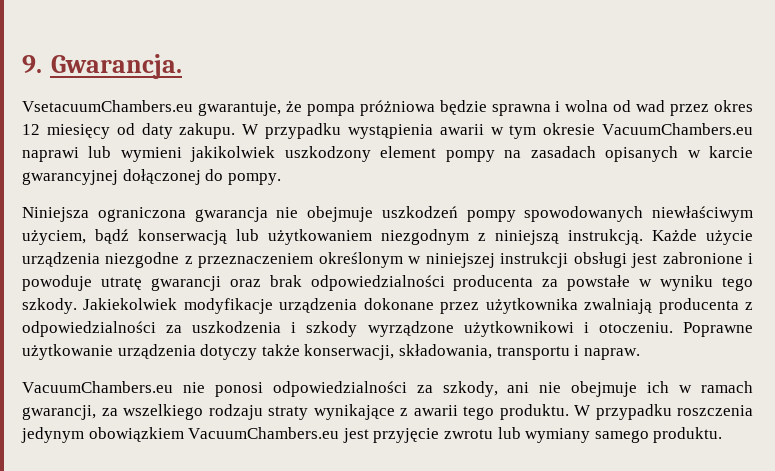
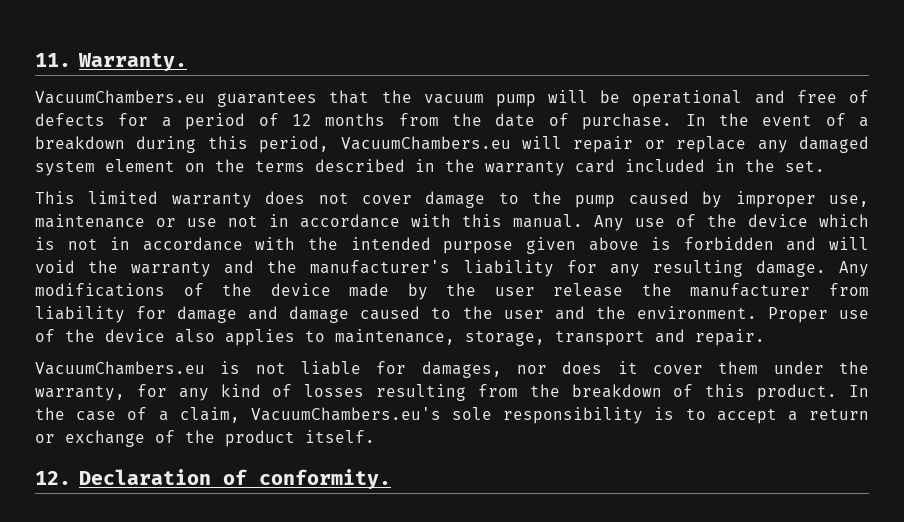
[22,54,182,79] [22,100,753,116] [22,123,753,139] [22,146,753,162] [22,169,281,185] [22,206,753,222] [22,229,753,245] [22,252,753,268] [22,275,753,291] [22,298,754,314] [22,321,753,337] [22,344,640,360] [22,381,753,397] [22,404,753,420] [21,427,723,443] 9. Gwarancja. // VsetacuumChambers.eu gwarantuje, że pompa próżniowa będzie sprawna i wolna od wad przez okres 12 miesięcy od daty zakupu. W przypadku wystąpienia awarii w tym okresie VacuumChambers.eu naprawi lub wymieni jakikolwiek uszkodzony element pompy na zasadach opisanych w karcie gwarancyjnej dołączonej do pompy. // Niniejsza ograniczona gwarancja nie obejmuje uszkodzeń pompy spowodowanych niewłaściwym użyciem, bądź konserwacją lub użytkowaniem niezgodnym z niniejszą instrukcją. Każde użycie urządzenia niezgodne z przeznaczeniem określonym w niniejszej instrukcji obsługi jest zabronione i powoduje utratę gwarancji oraz brak odpowiedzialności producenta za powstałe w wyniku tego szkody. Jakiekolwiek modyfikacje urządzenia dokonane przez użytkownika zwalniają producenta z odpowiedzialności za uszkodzenia i szkody wyrządzone użytkownikowi i otoczeniu. Poprawne użytkowanie urządzenia dotyczy także konserwacji, składowania, transportu i napraw. // VacuumChambers.eu nie ponosi odpowiedzialności za szkody, ani nie obejmuje ich w ramach gwarancji, za wszelkiego rodzaju straty wynikające z awarii tego produktu. W przypadku roszczenia jedynym obowiązkiem VacuumChambers.eu jest przyjęcie zwrotu lub wymiany samego produktu. -> [35,53,187,71] [35,90,869,107] [35,113,869,130] [35,136,869,153] [35,159,825,176] [35,191,869,208] [35,214,869,231] [35,237,870,254] [35,260,870,277] [35,283,869,300] [35,306,870,323] [35,329,765,346] [35,361,870,378] [35,384,869,401] [35,407,869,424] [35,430,375,447] [35,469,391,489] 11. Warranty. // VacuumChambers.eu guarantees that the vacuum pump will be operational and free of defects for a period of 12 months from the date of purchase. In the event of a breakdown during this period, VacuumChambers.eu will repair or replace any damaged system element on the terms described in the warranty card included in the set. // This limited warranty does not cover damage to the pump caused by improper use, maintenance or use not in accordance with this manual. Any use of the device which is not in accordance with the intended purpose given above is forbidden and will void the warranty and the manufacturer's liability for any resulting damage. Any modifications of the device made by the user release the manufacturer from liability for damage and damage caused to the user and the environment. Proper use of the device also applies to maintenance, storage, transport and repair. // VacuumChambers.eu is not liable for damages, nor does it cover them under the warranty, for any kind of losses resulting from the breakdown of this product. In the case of a claim, VacuumChambers.eu's sole responsibility is to accept a return or exchange of the product itself. // 12. Declaration of conformity.

